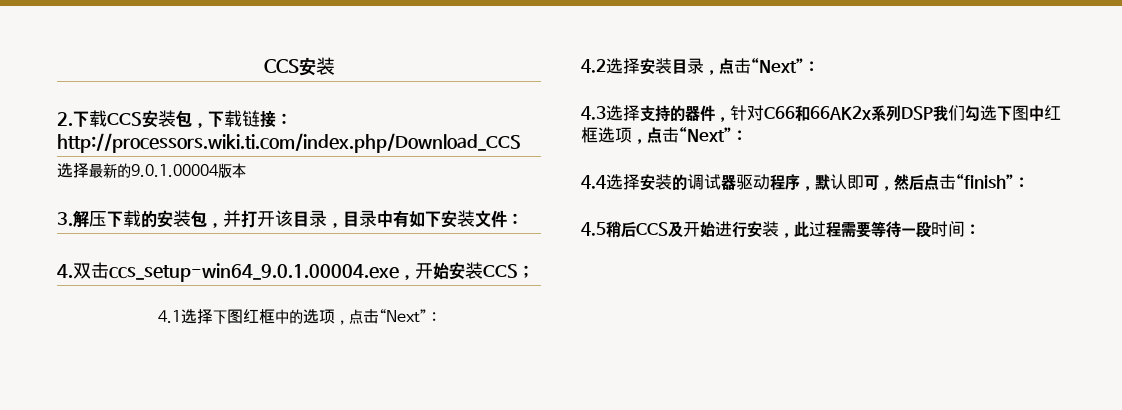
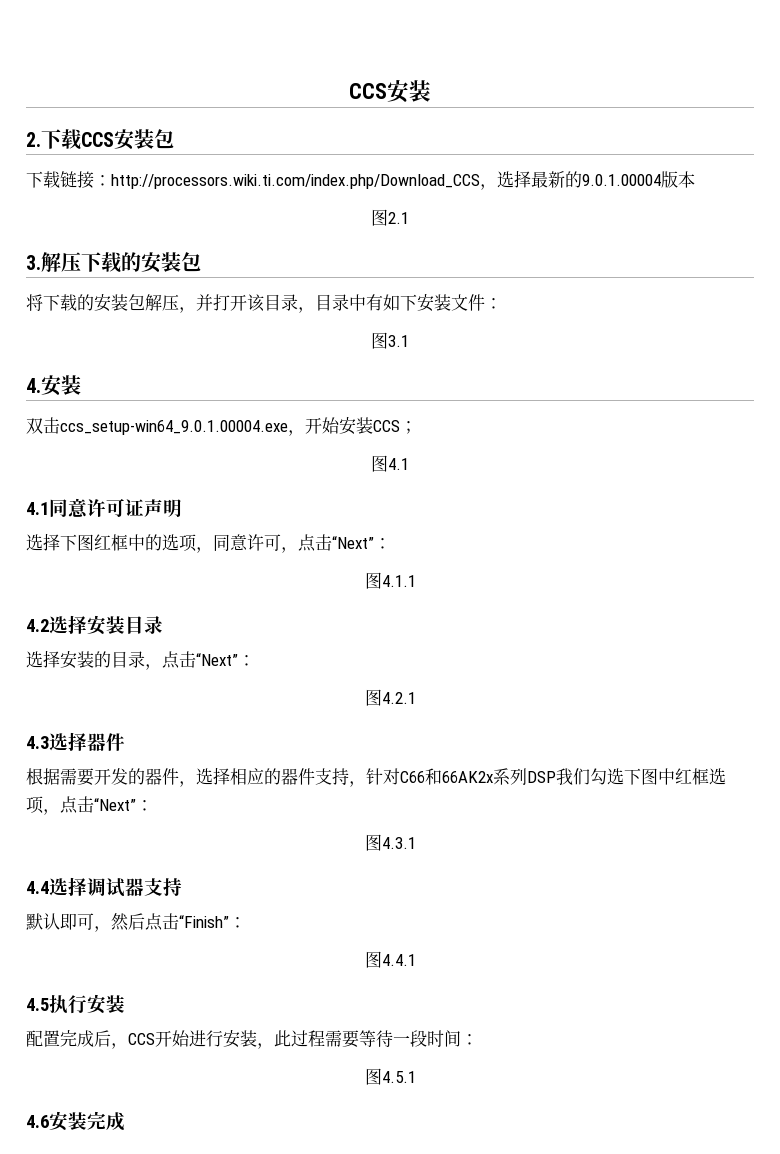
[192,123,208,129] ， -> (174, 139) //
(521, 143) // -> [480,184,497,190] ，
(246, 170) none -> [371,209,409,226] // 图2.1
(207, 218) none -> [26,294,179,312] // 将下载的安装包解压
(523, 219) none -> [371,332,409,349] // 图3.1
(73, 271) none -> [41,375,81,396] 安装 //
[157,310,181,323] 4.1 -> [371,455,409,472] [26,498,182,518] 图4.1 // 4.1同意许可证声明 //
[348,309,441,324] 点击“Next”： -> [213,534,391,553] [364,572,416,589] 同意许可，点击“Next”： // 图4.1.1
[704,58,819,75] ，点击“Next”： -> [26,650,255,670] [364,689,416,706] // 选择安装的目录，点击“Next”： // 图4.2.1
[640,105,715,122] 支持的器件 -> [87,733,125,751] [26,767,349,787] 器件 // 根据需要开发的器件，选择相应的器件支持
(747, 135) none -> [364,834,416,851] // 图4.3.1
[640,174,815,191] 安装的调试器驱动程序， -> [87,878,182,897] 调试器支持 //
[956,174,1029,189] “finish”： -> [179,915,246,928] [364,951,416,968] “Finish”： // 图4.4.1
[606,221,683,238] 稍后CCS及 -> [49,994,125,1014] [26,1030,155,1049] 执行安装 // 配置完成后，CCS
(980, 229) none -> [364,1068,416,1085] [26,1111,125,1131] // 图4.5.1 // 4.6安装完成

